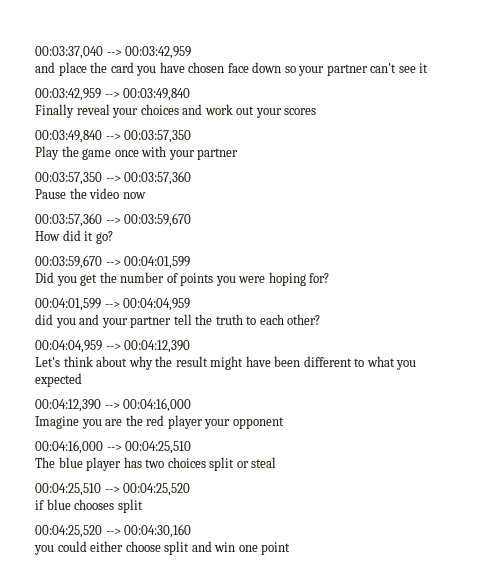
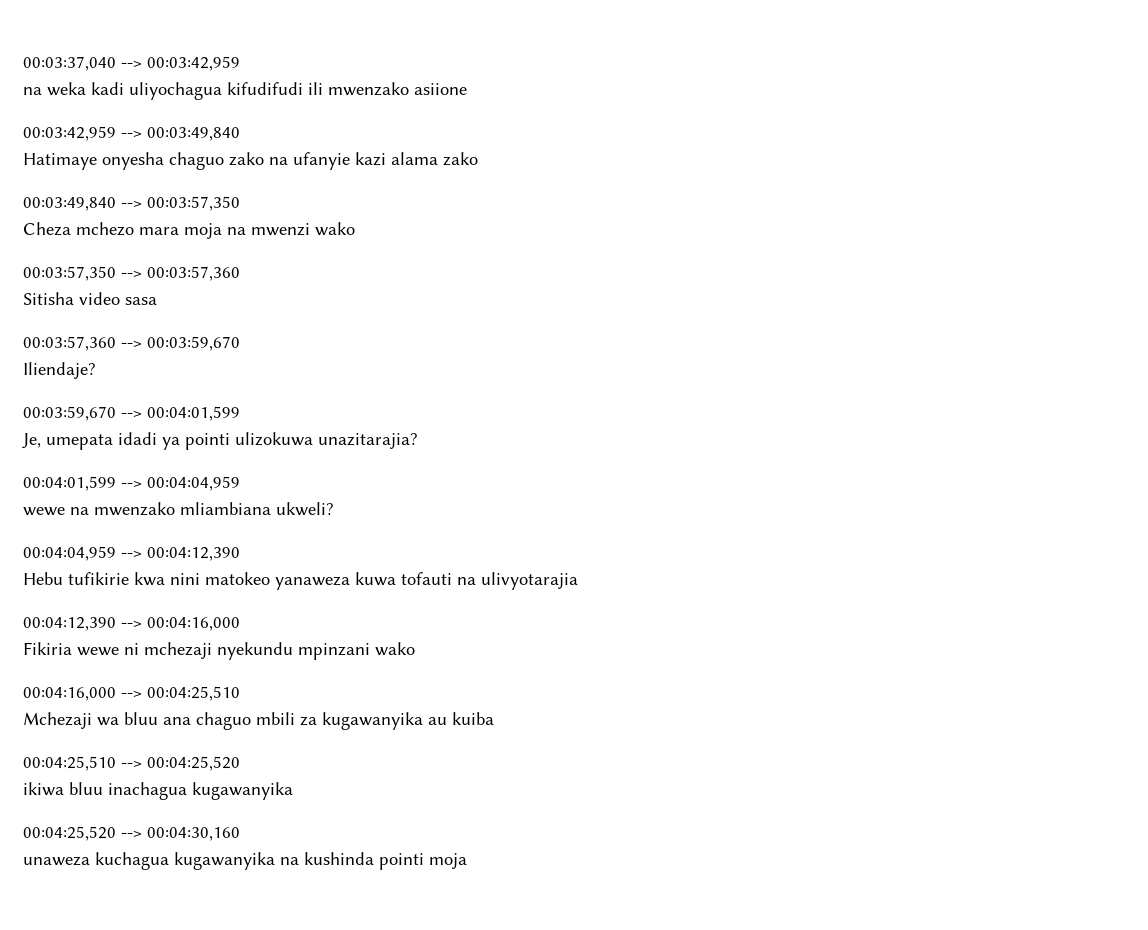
[35,62,429,76] [35,88,191,101] [35,104,317,118] [35,130,192,143] [35,146,239,160] and place the card you have chosen face down so your partner can't see it // 00:03:42,959 --> 00:03:49,840 // Finally reveal your choices and work out your scores // 00:03:49,840 --> 00:03:57,350 // Play the game once with your partner -> [23,82,467,100] [23,126,240,141] [23,152,478,170] [23,196,240,211] [23,222,355,239] na weka kadi uliyochagua kifudifudi ili mwenzako asiione // 00:03:42,959 --> 00:03:49,840 // Hatimaye onyesha chaguo zako na ufanyie kazi alama zako // 00:03:49,840 --> 00:03:57,350 // Cheza mchezo mara moja na mwenzi wako
[35,188,146,199] Pause the video now -> [23,292,157,305] Sitisha video sasa
[35,230,113,244] How did it go? -> [23,362,96,379] Iliendaje?
[35,272,330,286] [35,298,191,311] [35,314,321,328] [35,340,191,353] [35,356,417,370] [35,373,82,387] [35,398,192,412] [35,415,284,429] [35,440,192,454] [35,457,277,471] Did you get the number of points you were hoping for? // 00:04:01,599 --> 00:04:04,959 // did you and your partner tell the truth to each other? // 00:04:04,959 --> 00:04:12,390 // Let's think about why the result might have been different to what you expected // 00:04:12,390 --> 00:04:16,000 // Imagine you are the red player your opponent // 00:04:16,000 --> 00:04:25,510 // The blue player has two choices split or steal -> [22,432,418,450] [23,476,240,491] [23,502,334,516] [23,546,240,561] [23,572,578,590] [23,617,240,631] [23,642,415,660] [23,686,240,701] [23,712,494,730] Je, umepata idadi ya pointi ulizokuwa unazitarajia? // 00:04:01,599 --> 00:04:04,959 // wewe na mwenzako mliambiana ukweli? // 00:04:04,959 --> 00:04:12,390 // Hebu tufikirie kwa nini matokeo yanaweza kuwa tofauti na ulivyotarajia // 00:04:12,390 --> 00:04:16,000 // Fikiria wewe ni mchezaji nyekundu mpinzani wako // 00:04:16,000 --> 00:04:25,510 // Mchezaji wa bluu ana chaguo mbili za kugawanyika au kuiba
[35,499,143,513] if blue chooses split -> [23,782,293,800] ikiwa bluu inachagua kugawanyika
[34,541,291,555] you could either choose split and win one point -> [23,852,467,870] unaweza kuchagua kugawanyika na kushinda pointi moja

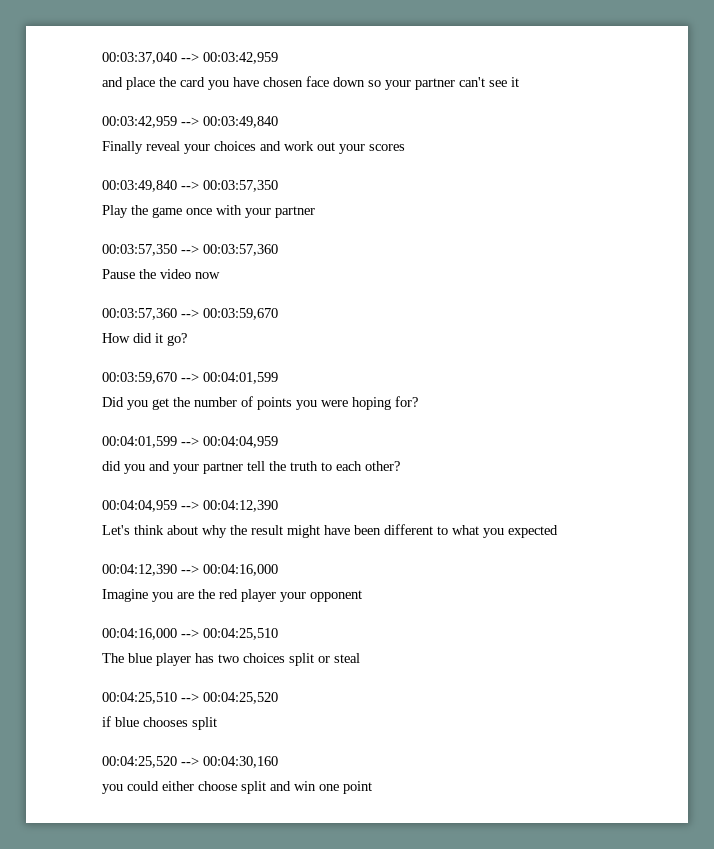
[23,82,467,100] [23,126,240,141] [23,152,478,170] [23,196,240,211] [23,222,355,239] na weka kadi uliyochagua kifudifudi ili mwenzako asiione // 00:03:42,959 --> 00:03:49,840 // Hatimaye onyesha chaguo zako na ufanyie kazi alama zako // 00:03:49,840 --> 00:03:57,350 // Cheza mchezo mara moja na mwenzi wako -> [102,76,519,90] [102,116,278,128] [102,141,405,154] [102,180,278,192] [102,205,315,218] and place the card you have chosen face down so your partner can't see it // 00:03:42,959 --> 00:03:49,840 // Finally reveal your choices and work out your scores // 00:03:49,840 --> 00:03:57,350 // Play the game once with your partner
[23,292,157,305] Sitisha video sasa -> [102,269,220,279] Pause the video now
[23,362,96,379] Iliendaje? -> [102,333,187,346] How did it go?
[22,432,418,450] [23,476,240,491] [23,502,334,516] [23,546,240,561] [23,572,578,590] [23,617,240,631] [23,642,415,660] [23,686,240,701] [23,712,494,730] Je, umepata idadi ya pointi ulizokuwa unazitarajia? // 00:04:01,599 --> 00:04:04,959 // wewe na mwenzako mliambiana ukweli? // 00:04:04,959 --> 00:04:12,390 // Hebu tufikirie kwa nini matokeo yanaweza kuwa tofauti na ulivyotarajia // 00:04:12,390 --> 00:04:16,000 // Fikiria wewe ni mchezaji nyekundu mpinzani wako // 00:04:16,000 --> 00:04:25,510 // Mchezaji wa bluu ana chaguo mbili za kugawanyika au kuiba -> [102,396,418,410] [102,436,278,448] [102,461,400,474] [102,500,278,512] [102,524,558,538] [102,564,278,576] [102,589,362,602] [102,628,278,640] [102,653,360,666] Did you get the number of points you were hoping for? // 00:04:01,599 --> 00:04:04,959 // did you and your partner tell the truth to each other? // 00:04:04,959 --> 00:04:12,390 // Let's think about why the result might have been different to what you expected // 00:04:12,390 --> 00:04:16,000 // Imagine you are the red player your opponent // 00:04:16,000 --> 00:04:25,510 // The blue player has two choices split or steal
[23,782,293,800] ikiwa bluu inachagua kugawanyika -> [102,716,217,730] if blue chooses split
[23,852,467,870] unaweza kuchagua kugawanyika na kushinda pointi moja -> [102,781,372,794] you could either choose split and win one point

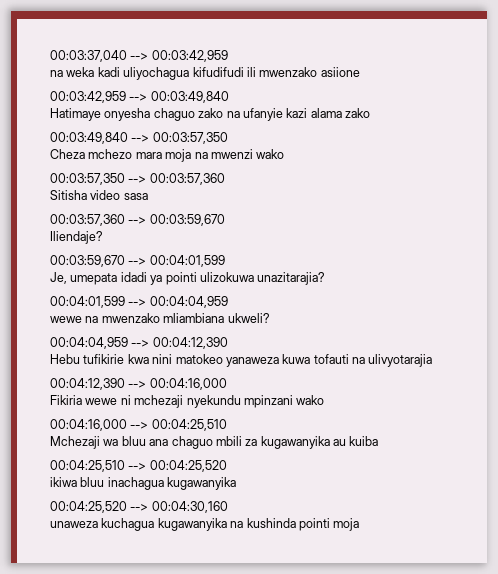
[102,76,519,90] [102,116,278,128] [102,141,405,154] [102,180,278,192] [102,205,315,218] and place the card you have chosen face down so your partner can't see it // 00:03:42,959 --> 00:03:49,840 // Finally reveal your choices and work out your scores // 00:03:49,840 --> 00:03:57,350 // Play the game once with your partner -> [50,67,360,80] [50,91,229,103] [50,108,370,121] [50,132,228,144] [50,149,285,162] na weka kadi uliyochagua kifudifudi ili mwenzako asiione // 00:03:42,959 --> 00:03:49,840 // Hatimaye onyesha chaguo zako na ufanyie kazi alama zako // 00:03:49,840 --> 00:03:57,350 // Cheza mchezo mara moja na mwenzi wako
[102,269,220,279] Pause the video now -> [50,190,148,200] Sitisha video sasa
[102,333,187,346] How did it go? -> [50,231,103,244] Iliendaje?
[102,396,418,410] [102,436,278,448] [102,461,400,474] [102,500,278,512] [102,524,558,538] [102,564,278,576] [102,589,362,602] [102,628,278,640] [102,653,360,666] Did you get the number of points you were hoping for? // 00:04:01,599 --> 00:04:04,959 // did you and your partner tell the truth to each other? // 00:04:04,959 --> 00:04:12,390 // Let's think about why the result might have been different to what you expected // 00:04:12,390 --> 00:04:16,000 // Imagine you are the red player your opponent // 00:04:16,000 --> 00:04:25,510 // The blue player has two choices split or steal -> [50,272,326,285] [50,296,228,308] [50,313,270,323] [50,337,228,349] [50,354,433,367] [50,378,227,390] [50,395,325,408] [50,419,227,431] [50,436,379,449] Je, umepata idadi ya pointi ulizokuwa unazitarajia? // 00:04:01,599 --> 00:04:04,959 // wewe na mwenzako mliambiana ukweli? // 00:04:04,959 --> 00:04:12,390 // Hebu tufikirie kwa nini matokeo yanaweza kuwa tofauti na ulivyotarajia // 00:04:12,390 --> 00:04:16,000 // Fikiria wewe ni mchezaji nyekundu mpinzani wako // 00:04:16,000 --> 00:04:25,510 // Mchezaji wa bluu ana chaguo mbili za kugawanyika au kuiba
[102,716,217,730] if blue chooses split -> [50,477,237,490] ikiwa bluu inachagua kugawanyika
[102,781,372,794] you could either choose split and win one point -> [50,518,360,531] unaweza kuchagua kugawanyika na kushinda pointi moja

